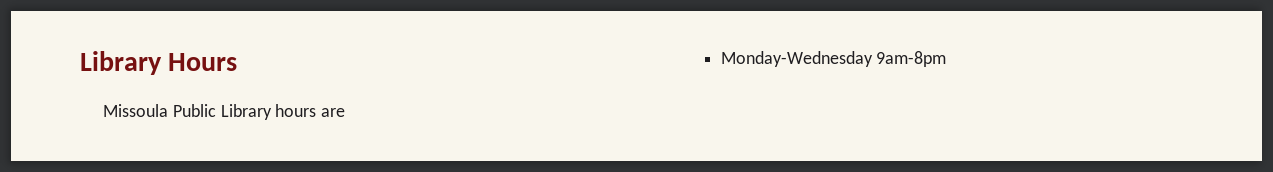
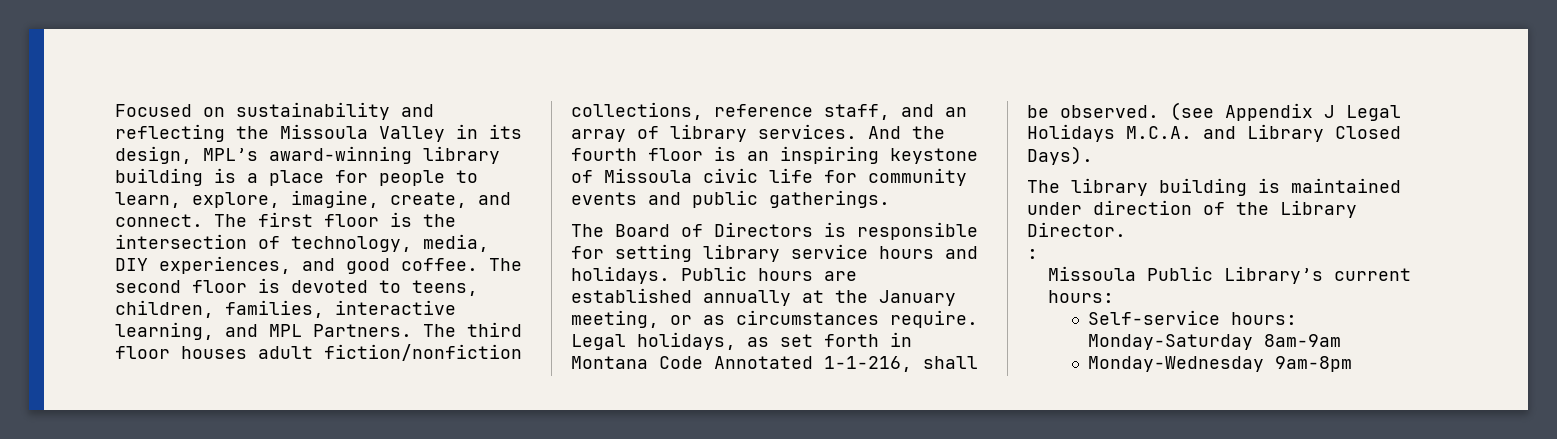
[80,51,238,75] [103,104,346,120] Library Hours // Missoula Public Library hours are -> [115,102,434,120] [115,124,522,142] [115,146,500,164] [115,168,478,186] [115,190,511,208] [115,212,456,227] [115,234,489,252] [115,256,522,274] [115,278,478,296] [115,300,456,318] [115,322,522,340] [115,344,522,361] [571,102,967,120] [571,124,945,142] [571,146,978,164] [571,168,967,186] [571,190,890,208] [571,222,978,240] [571,244,978,262] [571,266,857,284] [571,288,956,306] [571,310,978,328] [571,332,912,350] [571,356,978,372] [1027,102,1401,121] [1027,124,1401,142] [1027,146,1093,165] [1027,178,1401,196] [1027,200,1357,218] [1027,222,1126,237] [1027,249,1038,259] [1047,266,1411,284] [1047,290,1114,303] [1087,310,1297,325] [1087,334,1341,350] Focused on sustainability and reflecting the Missoula Valley in its design, MPL’s award-winning library building is a place for people to learn, explore, imagine, create, and connect. The first floor is the intersection of technology, media, DIY experiences, and good coffee. The second floor is devoted to teens, children, families, interactive learning, and MPL Partners. The third floor houses adult fiction/nonfiction collections, reference staff, and an array of library services. And the fourth floor is an inspiring keystone of Missoula civic life for community events and public gatherings. // The Board of Directors is responsible for setting library service hours and holidays. Public hours are established annually at the January meeting, or as circumstances require. Legal holidays, as set forth in Montana Code Annotated 1-1-216, shall be observed. (see Appendix J Legal Holidays M.C.A. and Library Closed Days). // The library building is maintained under direction of the Library Director. // : // Missoula Public Library’s current hours: // Self-service hours: Monday-Saturday 8am-9am

